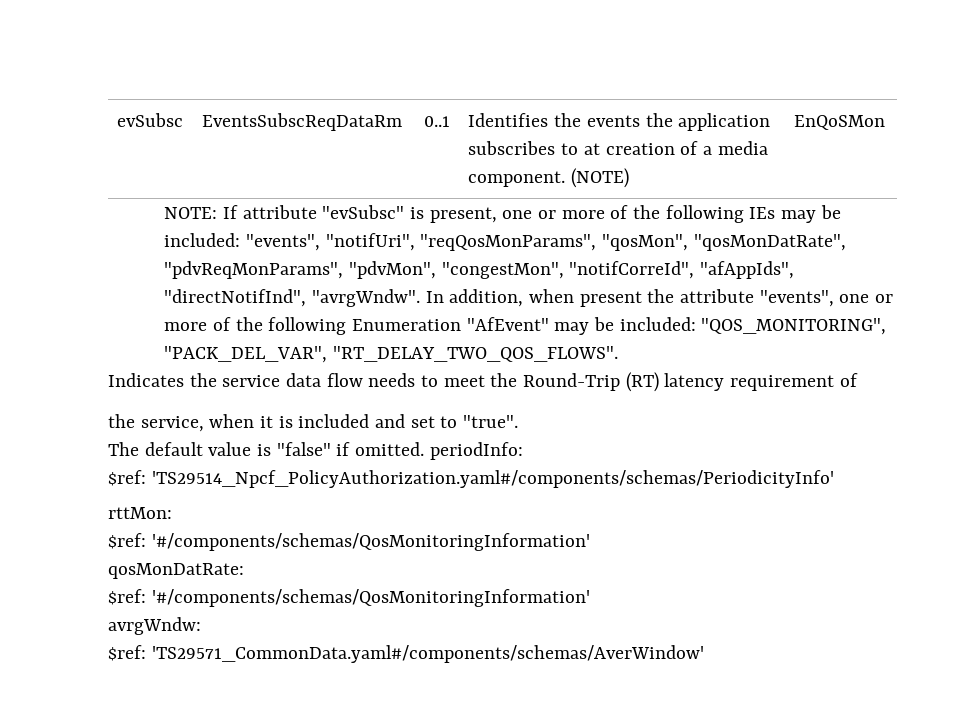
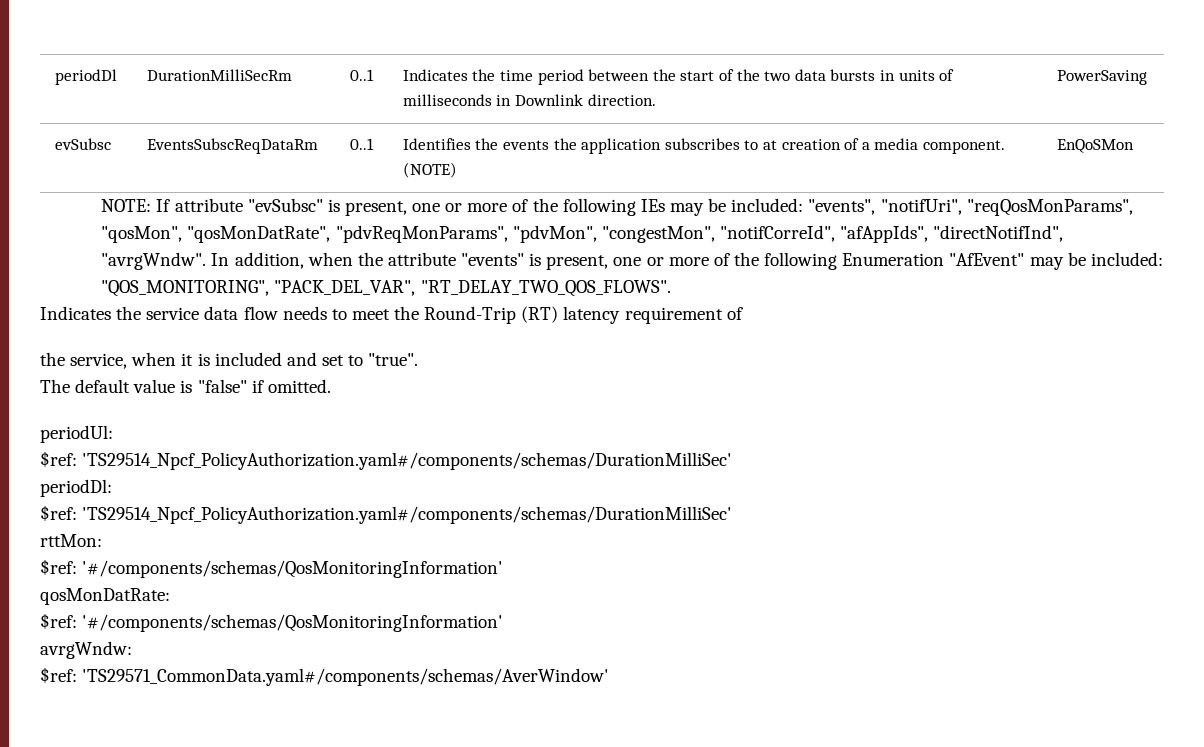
(117, 120) none -> [54,69,117,85] [146,69,292,81] [350,69,374,81] [402,69,955,85] [402,94,656,106] [1056,70,1147,85] periodDl | DurationMilliSecRm | 0..1 | Indicates the time period between the start of the two data bursts in units of milliseconds in Downlink direction. | PowerSaving //
[579,291,642,307] present -> (353, 259) none
[759,290,834,307] "events", -> [461,253,609,270] "events" is present,
[429,442,523,460] [108,470,834,488] periodInfo: // $ref: 'TS29514_Npcf_PolicyAuthorization.yaml#/components/schemas/PeriodicityInfo' -> [40,425,113,443] [40,451,733,470] [40,479,112,497] [40,505,733,524] // periodUl: // $ref: 'TS29514_Npcf_PolicyAuthorization.yaml#/components/schemas/DurationMilliSec' // periodDl: // $ref: 'TS29514_Npcf_PolicyAuthorization.yaml#/components/schemas/DurationMilliSec'

